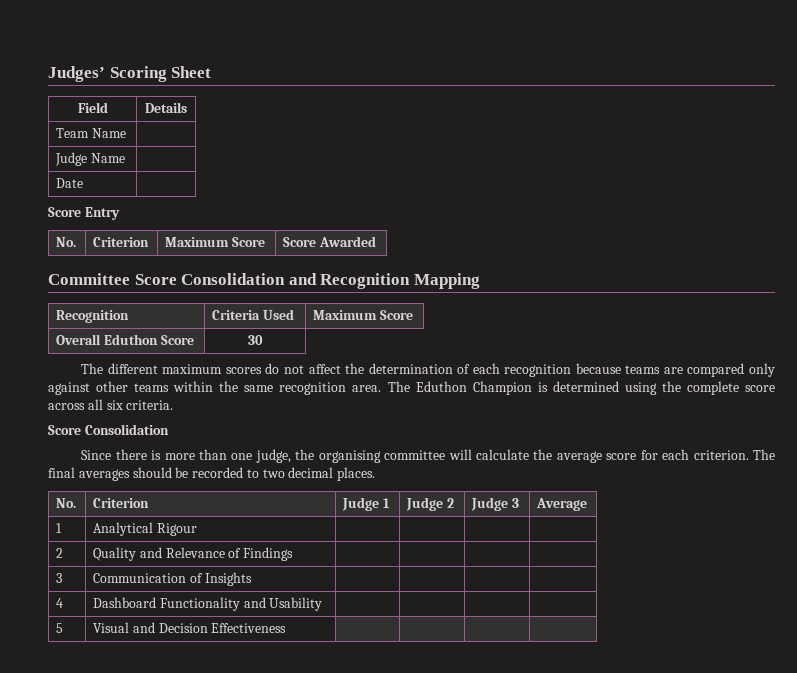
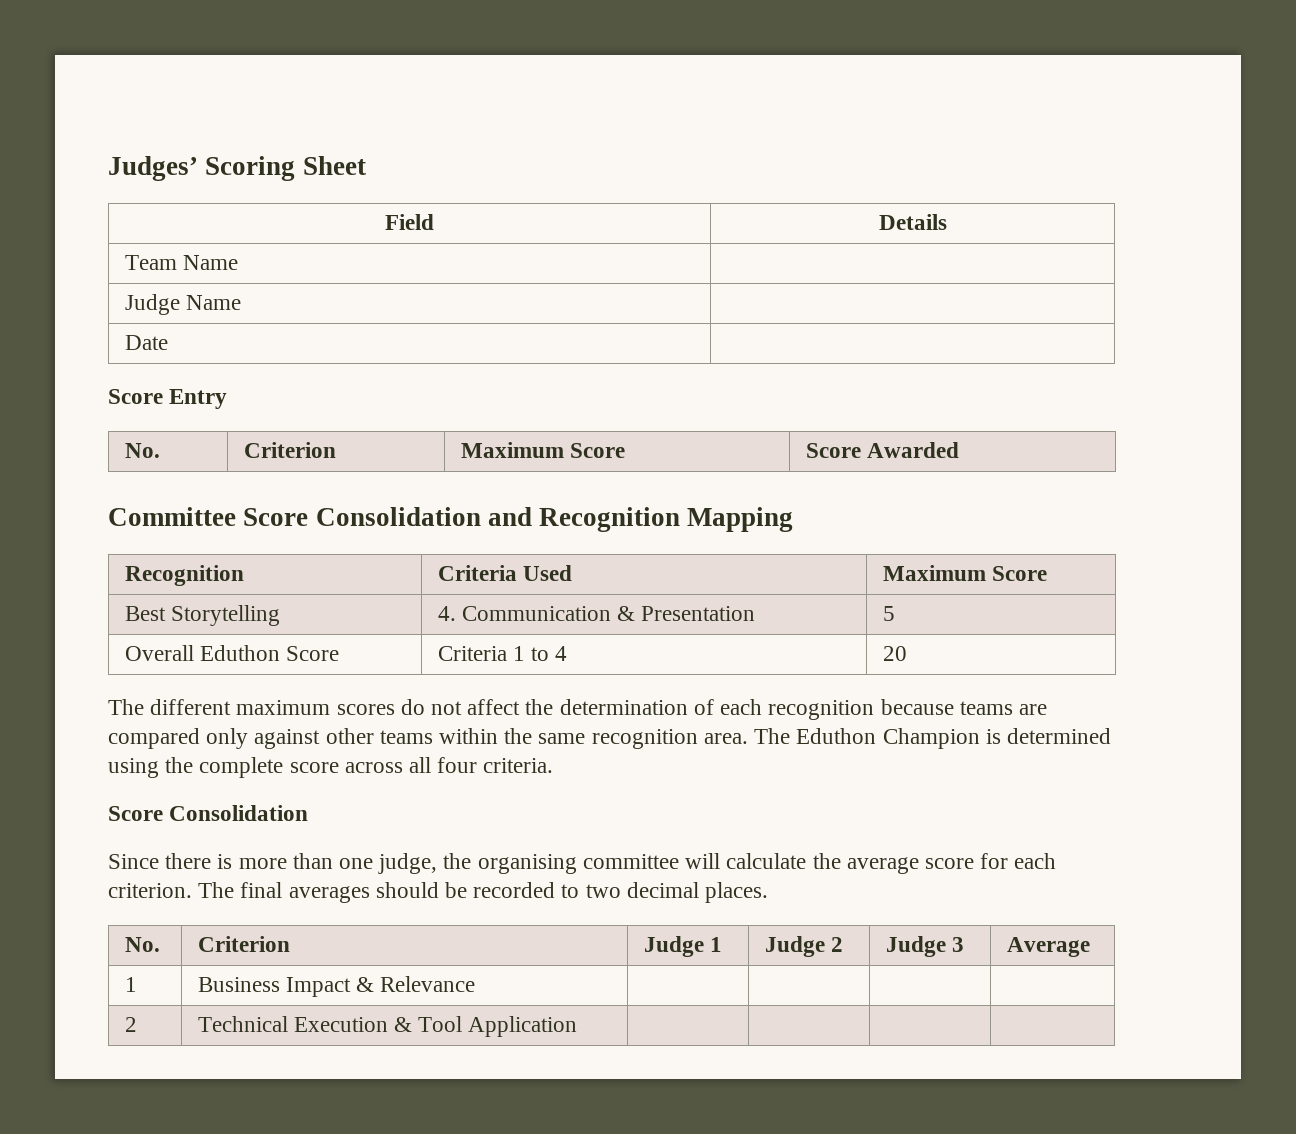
[56,334,194,345] [248,335,263,345] Overall Eduthon Score | 30 -> [124,605,280,626] [437,606,756,621] [882,606,895,621] [124,645,340,661] [437,646,568,661] [882,646,907,661] Best Storytelling | 4. Communication & Presentation | 5 // Overall Eduthon Score | Criteria 1 to 4 | 20
[106,400,123,410] six -> [437,757,478,773] four
[93,522,197,536] [56,548,64,558] [93,547,294,561] [56,573,63,583] [93,572,252,586] [56,598,64,608] [93,597,323,611] [56,623,64,633] [93,622,287,633] Analytical Rigour | | | | // 2 | Quality and Relevance of Findings | | | | // 3 | Communication of Insights | | | | // 4 | Dashboard Functionality and Usability | | | | // 5 | Visual and Decision Effectiveness -> [197,976,476,997] [124,1017,137,1032] [197,1016,578,1037] Business Impact & Relevance | | | | // 2 | Technical Execution & Tool Application

